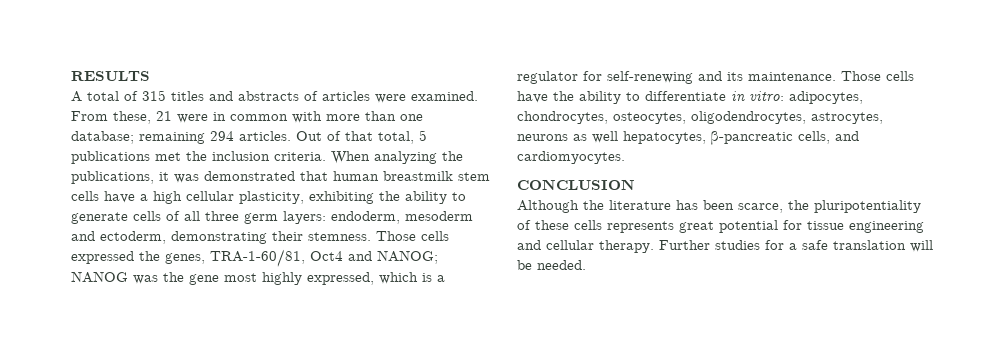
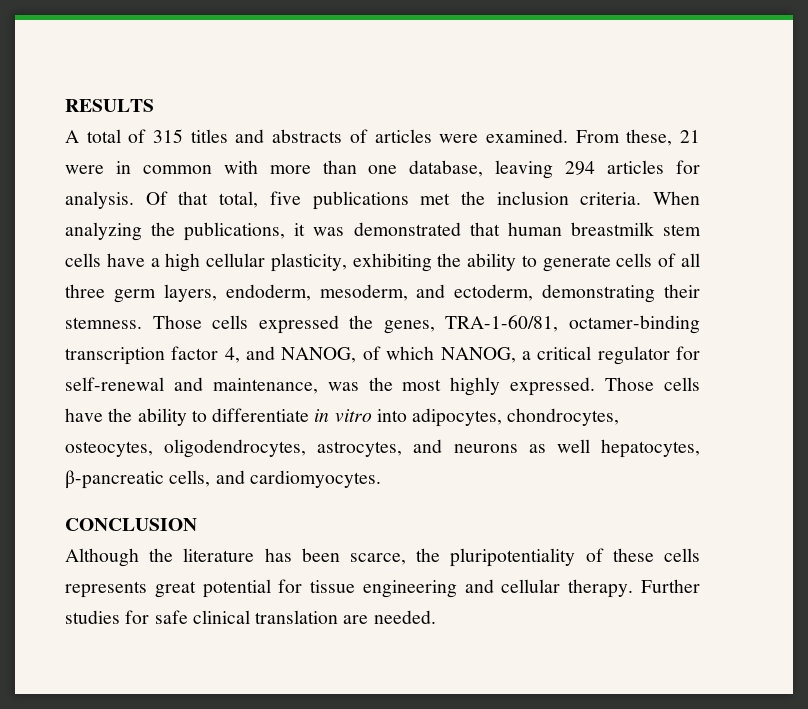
[71,131,341,144] database; remaining 294 articles. Out of -> [409,160,700,179] [65,191,168,209] database, leaving 294 articles for analysis. Of
[419,130,427,141] 5 -> [269,191,301,205] five
[283,211,473,224] layers: endoderm, mesoderm -> [163,284,408,302] layers, endoderm, mesoderm,
[310,250,438,264] [71,271,128,283] Oct4 and NANOG; NANOG -> [568,315,700,334] [65,346,701,365] [65,377,318,394] octamer-binding transcription factor 4, and NANOG, of which NANOG, a critical regulator for self-renewal and maintenance,
[189,274,219,285] gene -> (393, 384) none
[307,272,445,285] [517,71,836,84] expressed, which is a regulator for self-renewing and its maintenance. -> [510,377,596,396] expressed.
[749,91,784,101] vitro: -> [334,409,407,422] vitro into
(883, 118) none -> [413,439,443,453] and
[789,240,933,252] [517,260,532,270] a safe translation will be -> [154,610,369,624] safe clinical translation are

